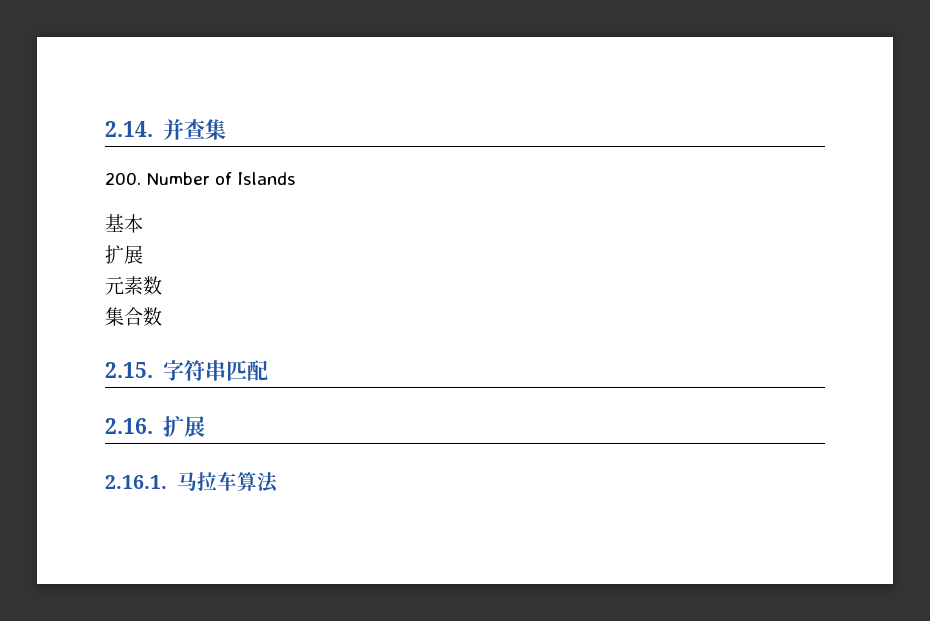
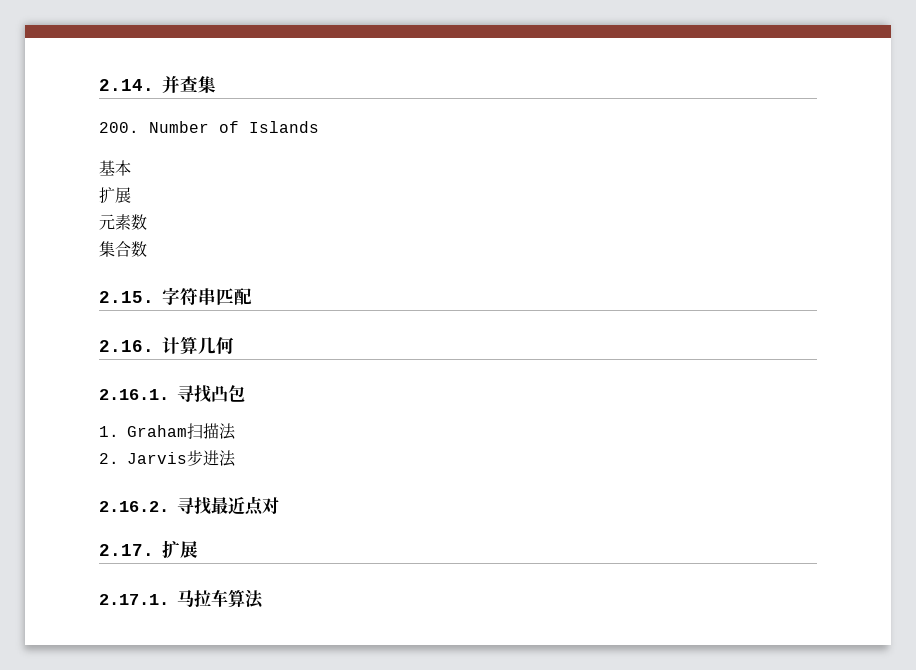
[162,416,205,437] [105,475,167,489] 扩展 // 2.16.1. -> [162,336,234,354] [99,385,245,403] [99,423,236,440] [99,450,236,467] [99,496,279,516] [99,540,198,558] [99,594,169,605] 计算几何 // 2.16.1.寻找凸包 // 1. Graham扫描法 // 2. Jarvis步进法 // 2.16.2.寻找最近点对 // 2.17.扩展 // 2.17.1.

